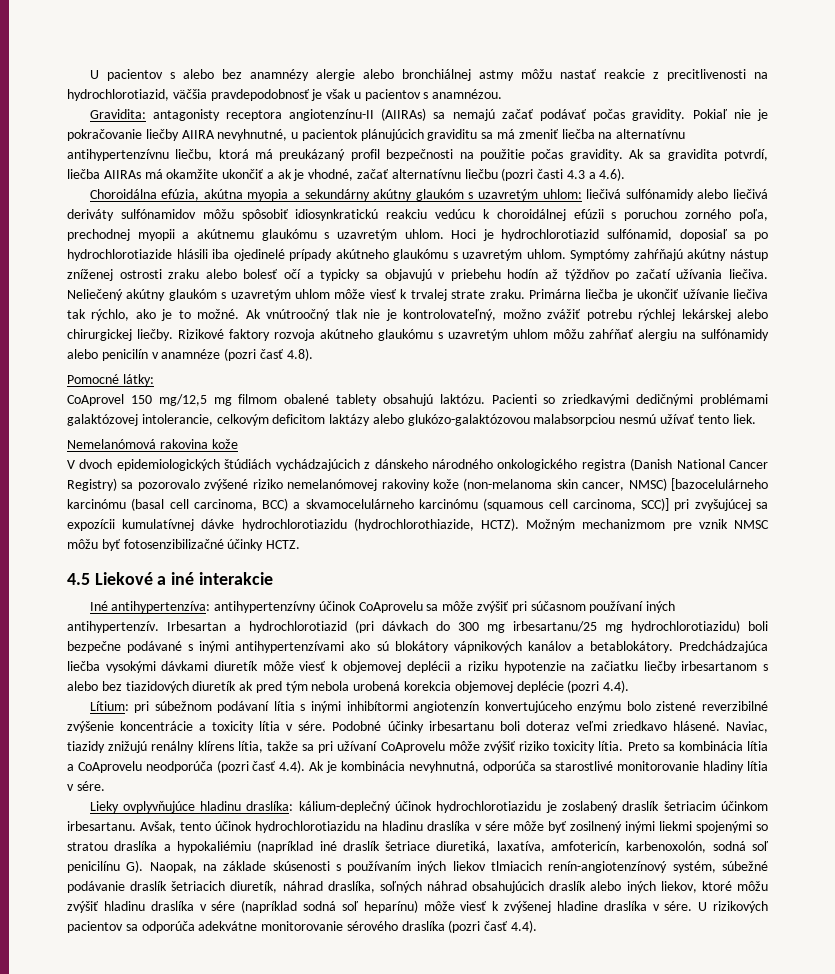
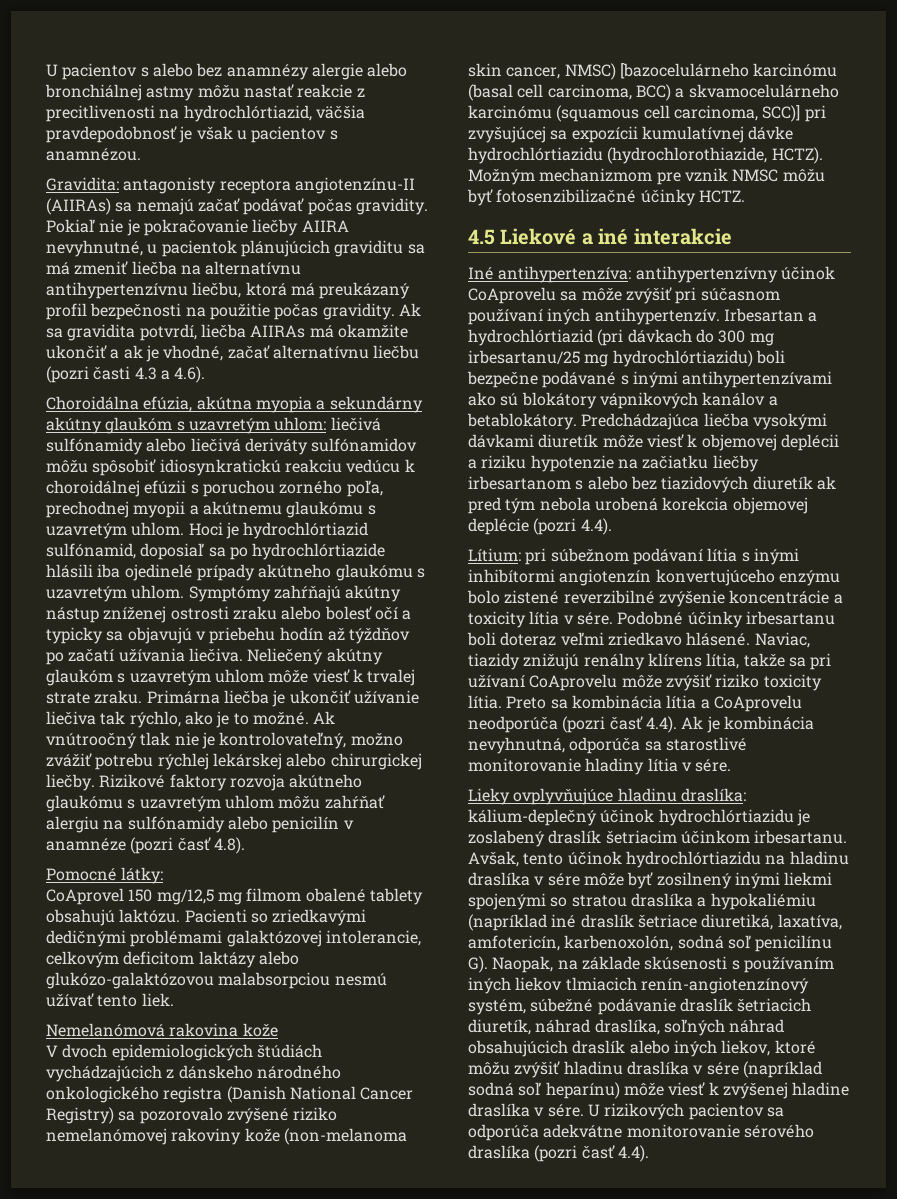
[67,89,169,101] hydrochlorotiazid, -> [183,105,312,122] hydrochlórtiazid,
[501,229,600,241] hydrochlorotiazid -> [243,522,369,539] hydrochlórtiazid
[67,249,172,261] hydrochlorotiazide -> [252,543,386,560] hydrochlórtiazide
[241,519,347,531] hydrochlorotiazidu -> [468,147,603,164] hydrochlórtiazidu
[249,621,347,633] hydrochlorotiazid -> [468,329,593,346] hydrochlórtiazid
[631,620,740,633] hydrochlorotiazidu) -> [612,350,753,367] hydrochlórtiazidu)
[436,801,542,813] hydrochlorotiazidu -> [658,809,794,826] hydrochlórtiazidu
[255,821,361,833] hydrochlorotiazidu -> [625,851,761,868] hydrochlórtiazidu

